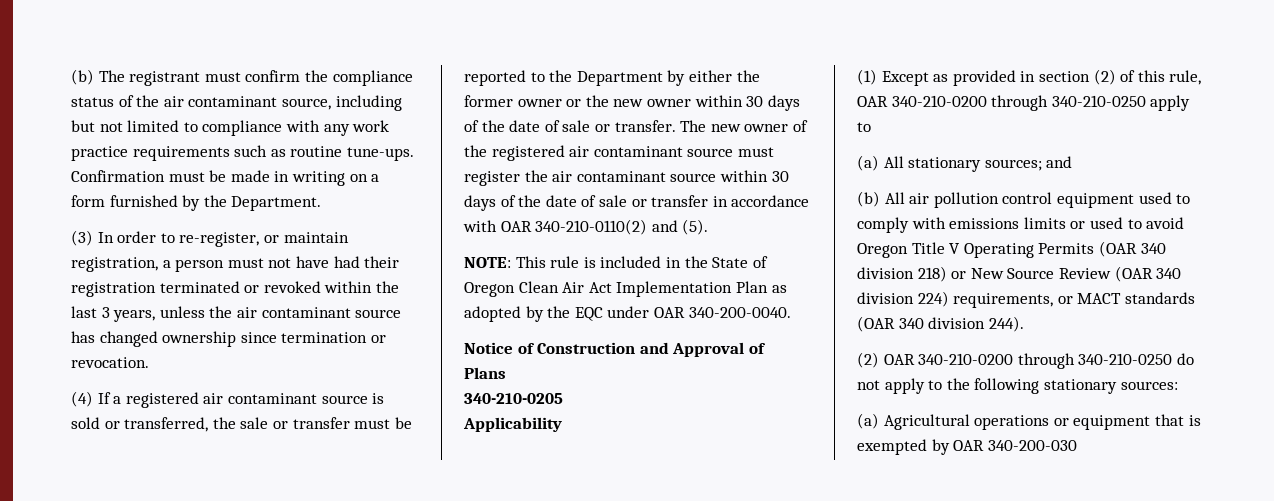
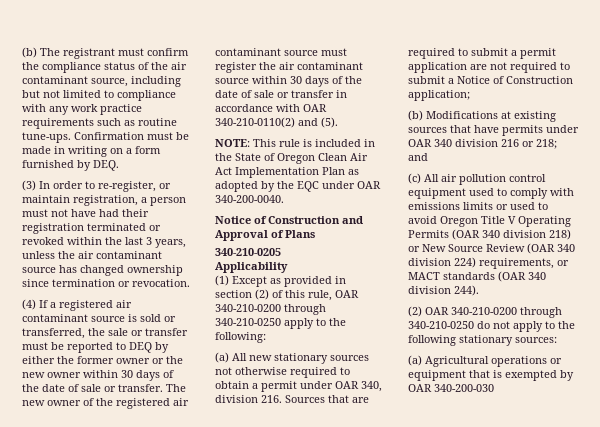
[203,195,322,211] the Department. -> [93,160,119,171] DEQ.
[549,70,663,86] the Department -> [129,342,152,353] DEQ
(871, 127) none -> [329,318,346,326] [215,332,266,343] the following:
[908,157,1042,172] stationary sources; -> [249,353,369,364] [215,367,350,378] [215,381,382,392] [215,395,369,403] [408,48,556,59] [408,62,570,73] [408,76,573,84] [408,90,470,101] [408,110,556,122] [408,125,579,136] [408,139,557,149] new stationary sources not otherwise required to obtain a permit under OAR 340, division 216. Sources that are required to submit a permit application are not required to submit a Notice of Construction application; // (b) Modifications at existing sources that have permits under OAR 340 division 216 or 218;
[857,191,880,207] (b) -> [408,173,421,184] (c)

